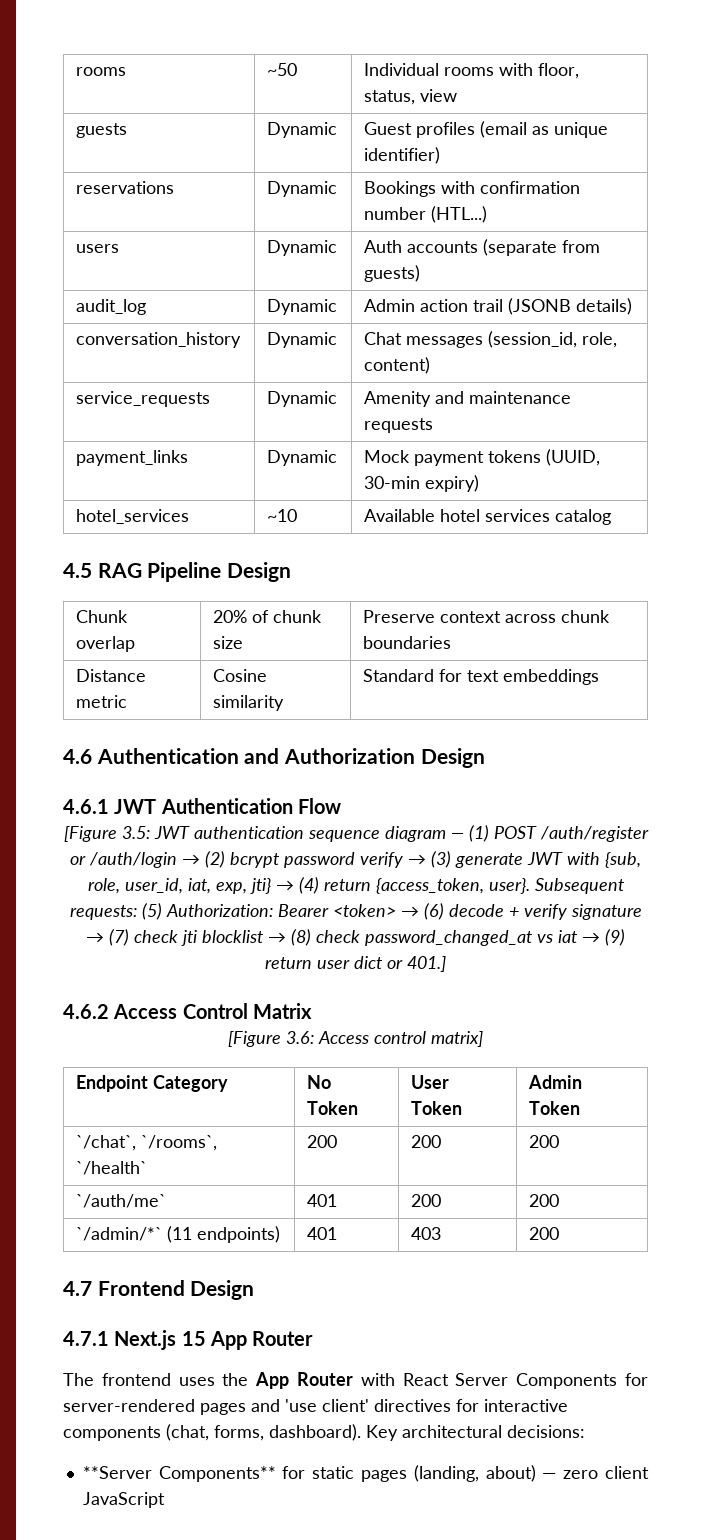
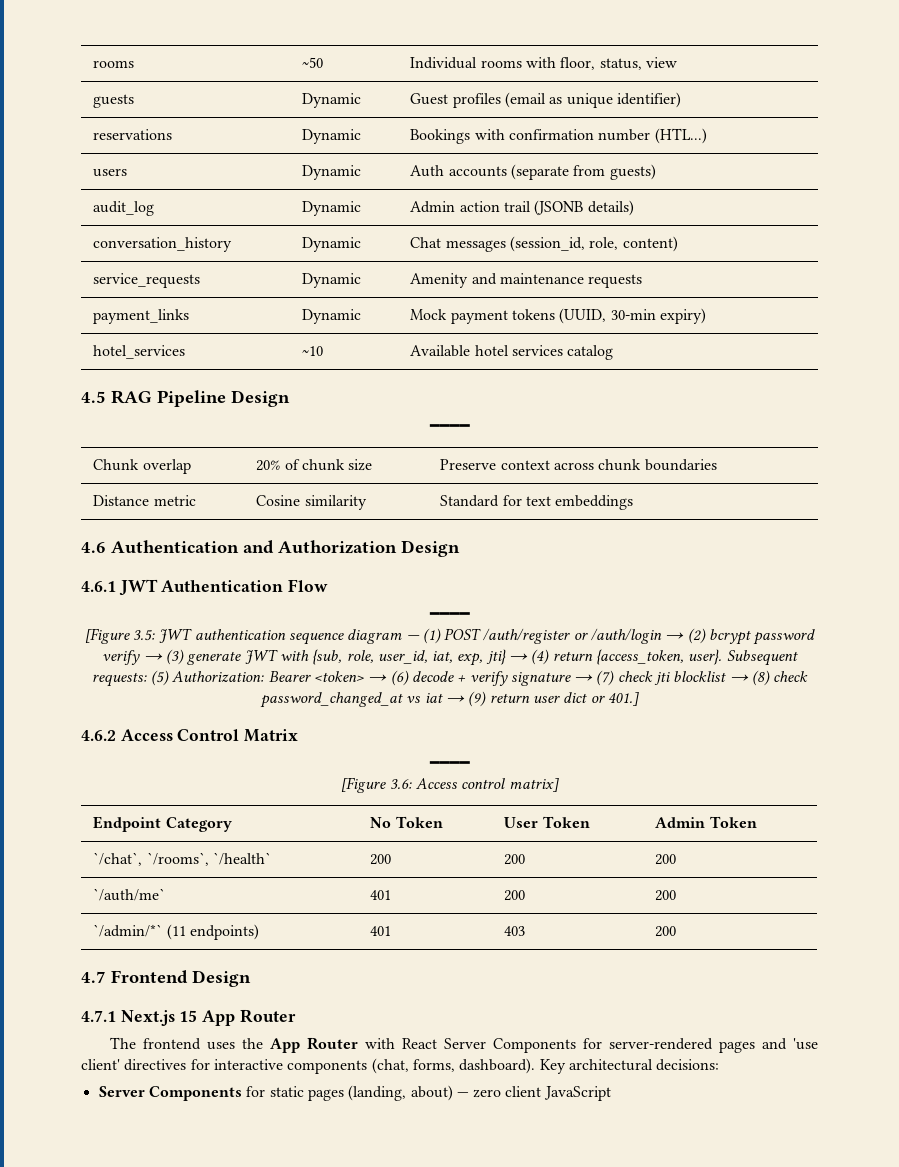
(292, 572) none -> [428,424,470,431] // ━━━━
(341, 806) none -> [428,612,470,619] // ━━━━
(312, 1011) none -> [428,761,470,768] // ━━━━
[82,1466,276,1482] **Server Components** -> [98,1086,242,1101] Server Components

